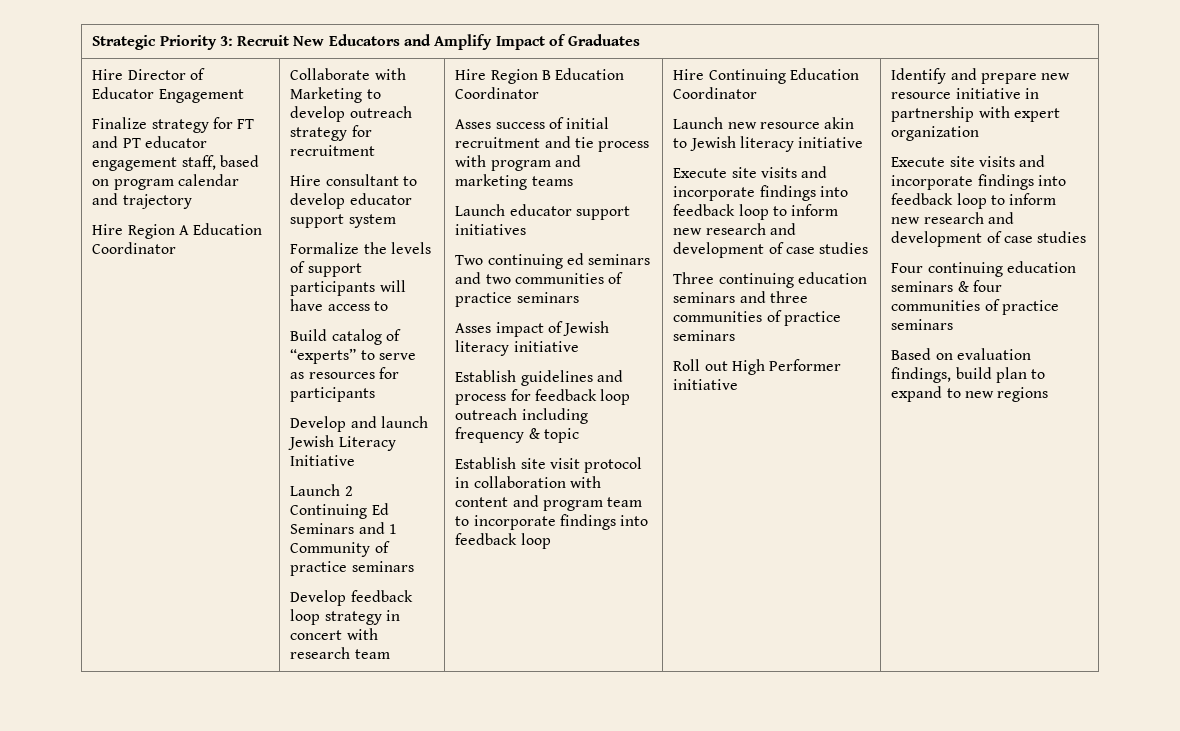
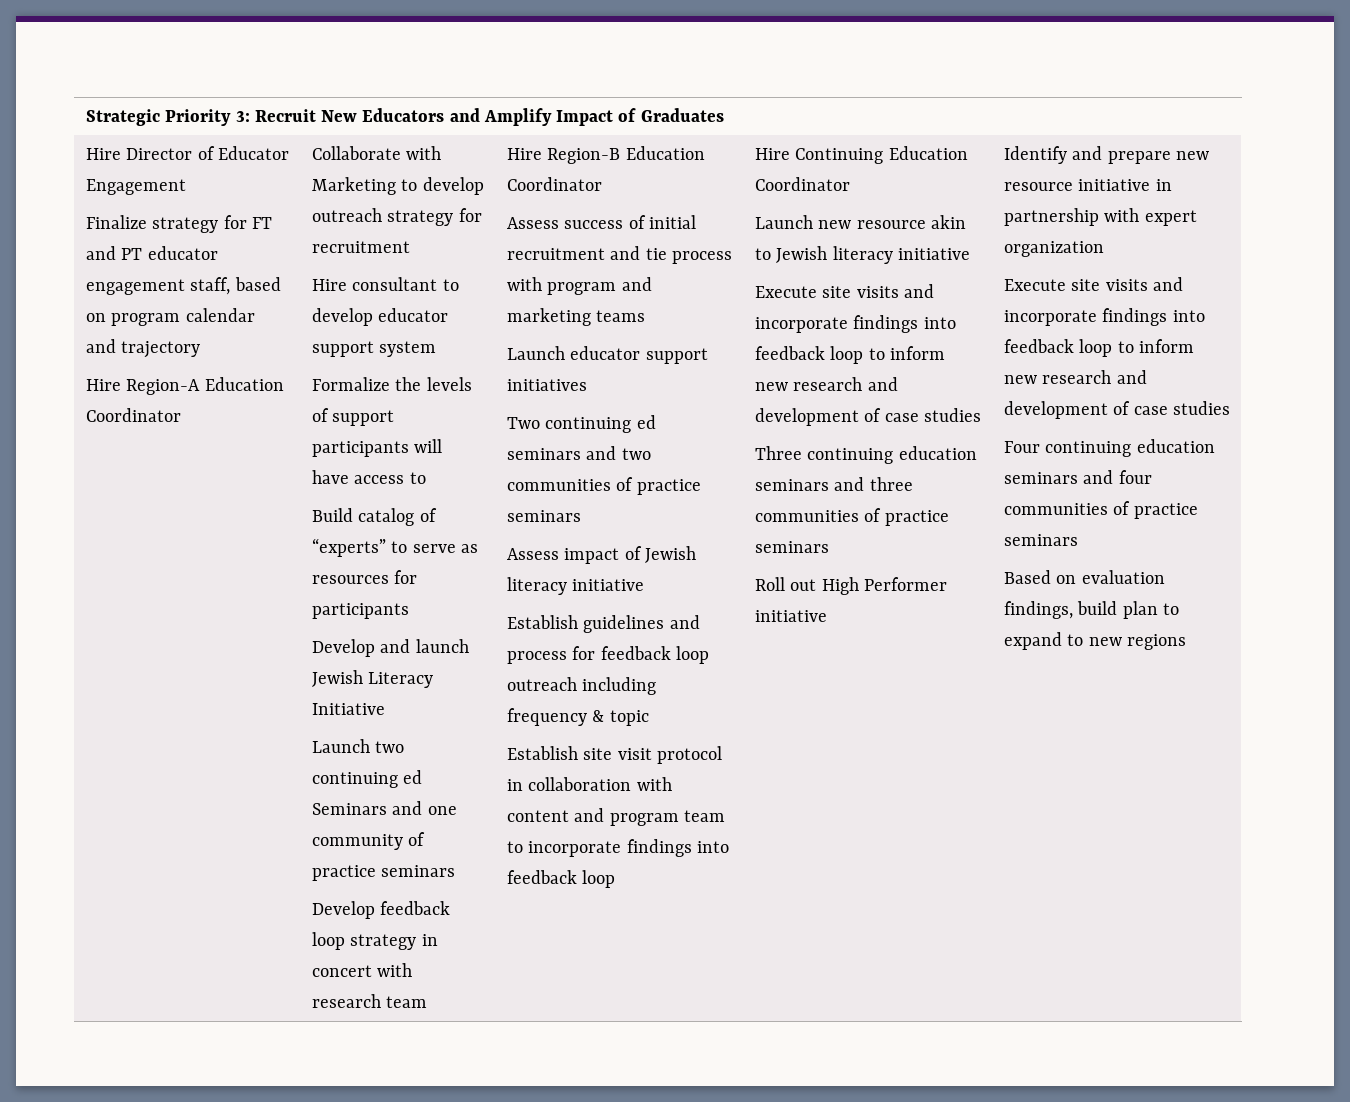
[127,224,189,239] Region A -> [126,379,201,395] Region-A
[344,486,353,496] [290,503,389,519] [290,522,397,534] [290,542,371,557] 2 Continuing Ed Seminars and 1 Community -> [375,741,405,753] [311,770,423,788] [311,801,457,815] [311,834,403,850] two continuing ed Seminars and one community
[490,68,625,84] [455,87,540,99] [455,119,492,129] Region B Education Coordinator // Asses -> [547,146,705,164] [506,177,602,191] [506,217,559,229] Region-B Education Coordinator // Assess
[455,323,492,333] Asses -> [506,548,559,560] Assess
[957,281,969,292] & -> [1083,470,1114,484] and

